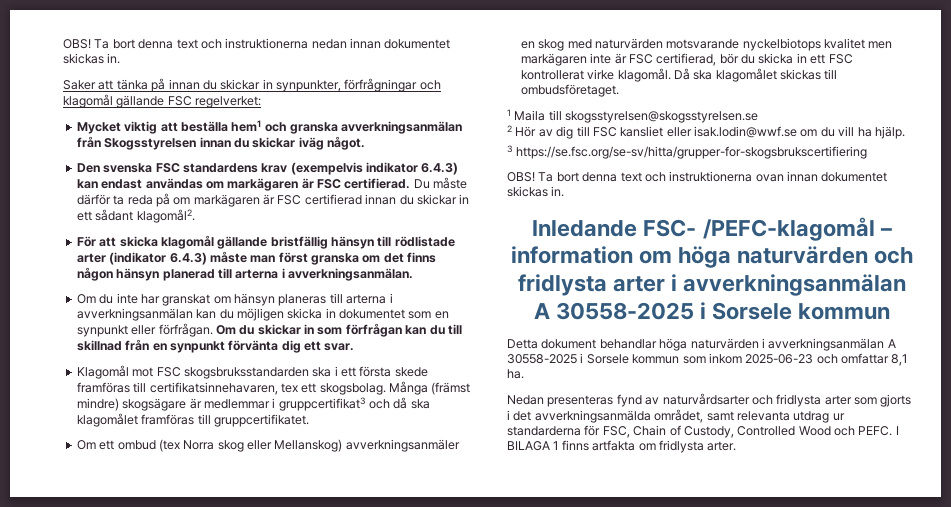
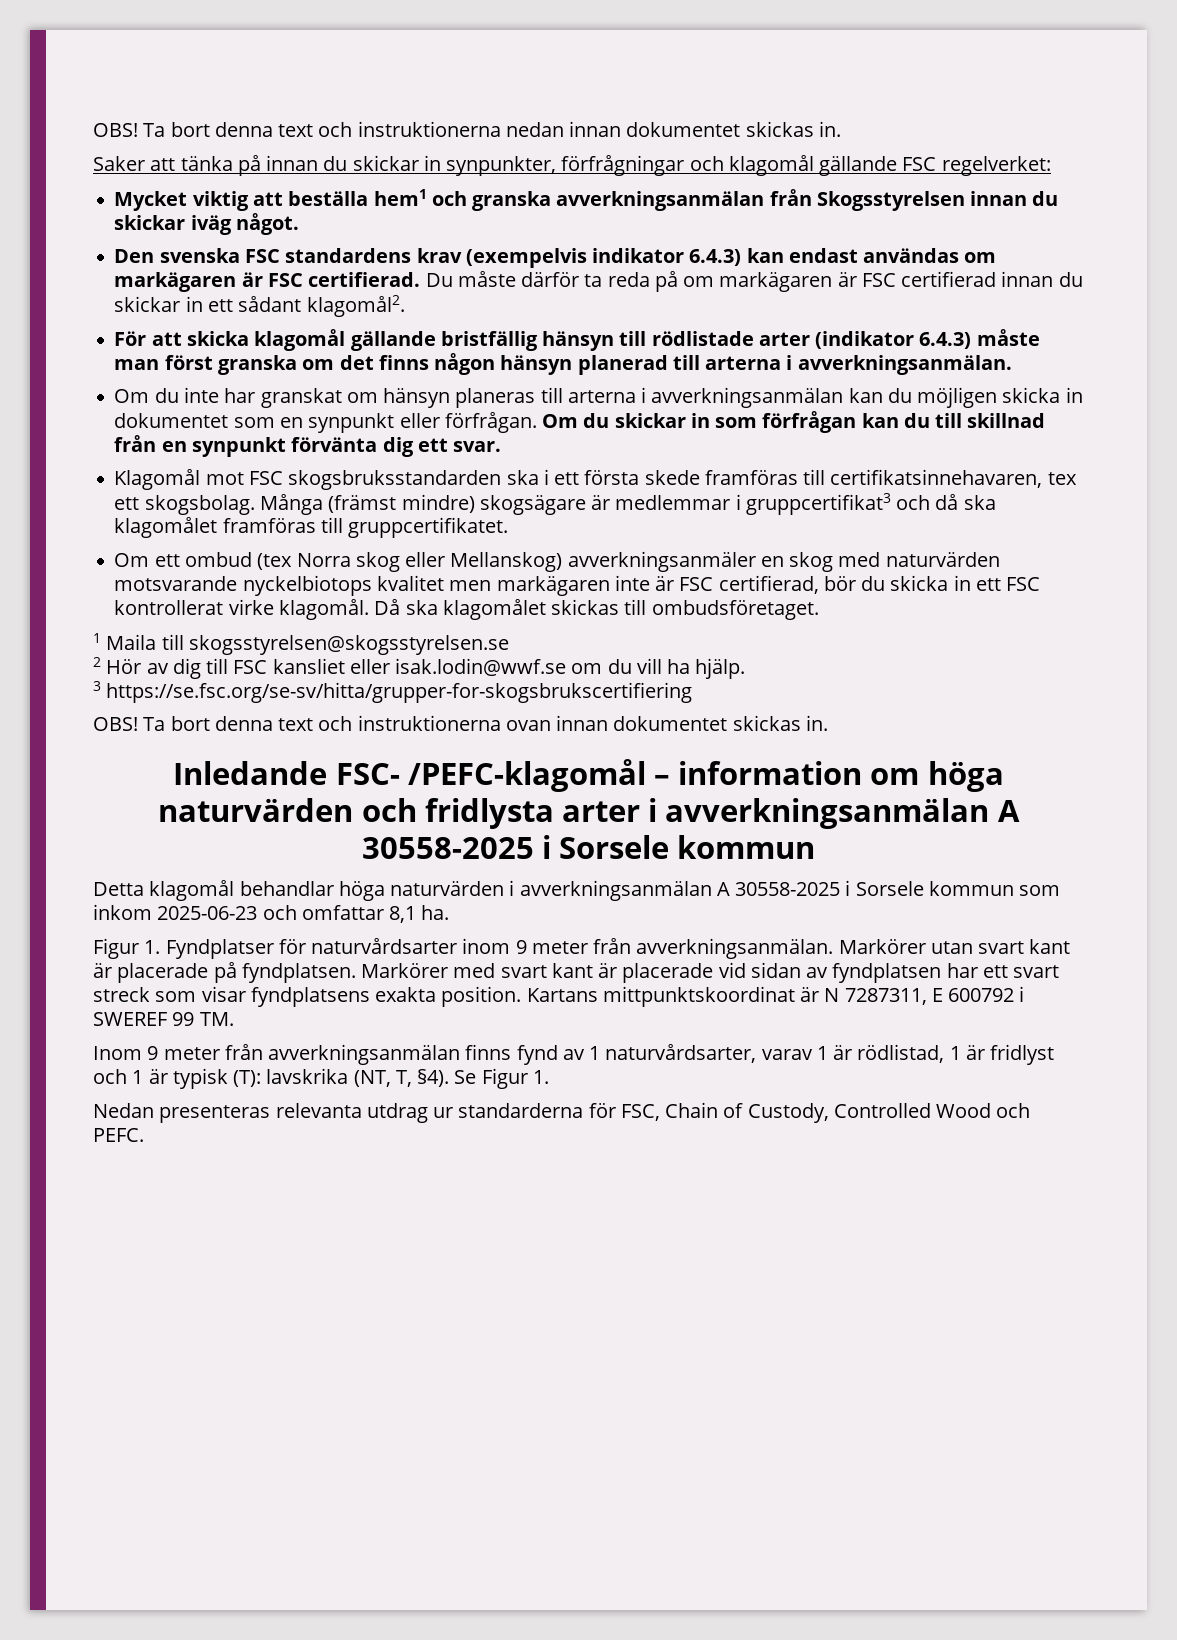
[541,339,597,349] dokument -> [149,880,235,901] klagomål
[507,393,912,407] [507,409,734,423] Nedan presenteras fynd av naturvårdsarter och fridlysta arter som gjorts i det avverkningsanmälda området, samt -> [93,938,1071,959] [93,962,1060,983] [93,986,1025,1007] [93,1012,234,1026] [93,1044,1055,1065] [93,1068,549,1089] [93,1103,271,1123] Figur 1. Fyndplatser för naturvårdsarter inom 9 meter från avverkningsanmälan. Markörer utan svart kant är placerade på fyndplatsen. Markörer med svart kant är placerade vid sidan av fyndplatsen har ett svart streck som visar fyndplatsens exakta position. Kartans mittpunktskoordinat är N 7287311, E 600792 i SWEREF 99 TM. // Inom 9 meter från avverkningsanmälan finns fynd av 1 naturvårdsarter, varav 1 är rödlistad, 1 är fridlyst och 1 är typisk (T): lavskrika (NT, T, §4). Se Figur 1. // Nedan presenteras
[895,426,899,435] [507,440,737,453] I BILAGA 1 finns artfakta om fridlysta arter. -> (144, 1135) none

